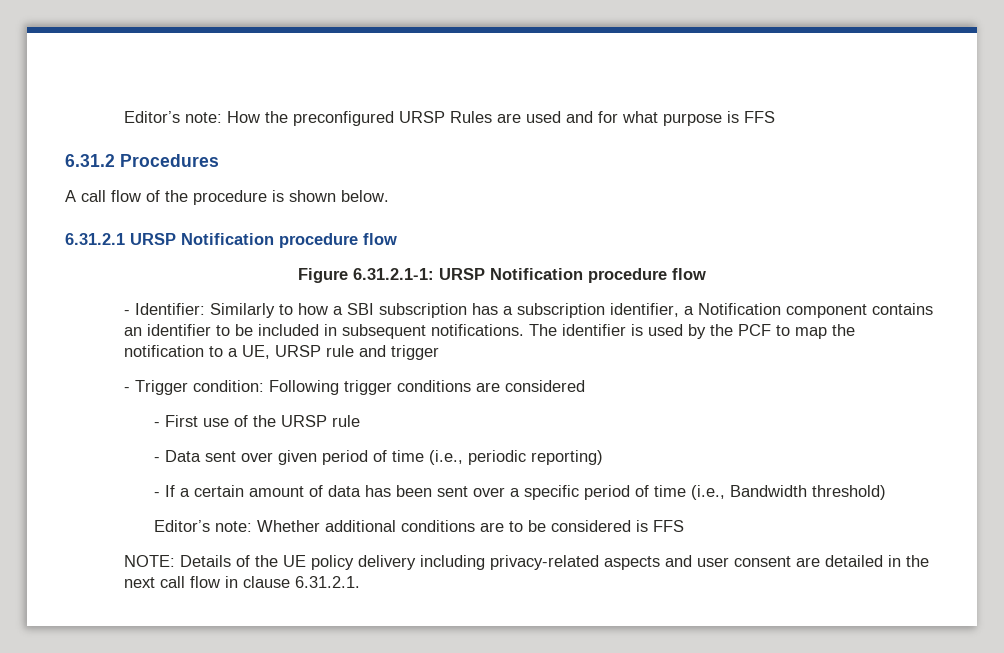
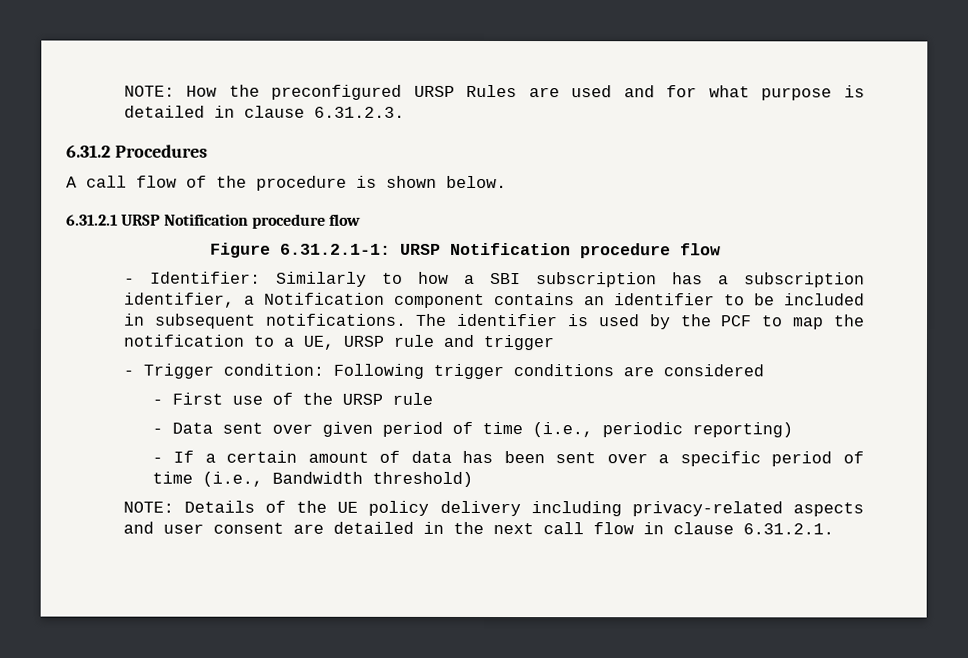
[124,111,223,123] Editor’s note: -> [123,85,175,97] NOTE:
[744,111,776,123] FFS -> [123,105,405,118] detailed in clause 6.31.2.3.
[154,520,685,532] // Editor’s note: Whether additional conditions are to be considered is FFS -> (473, 479) none

